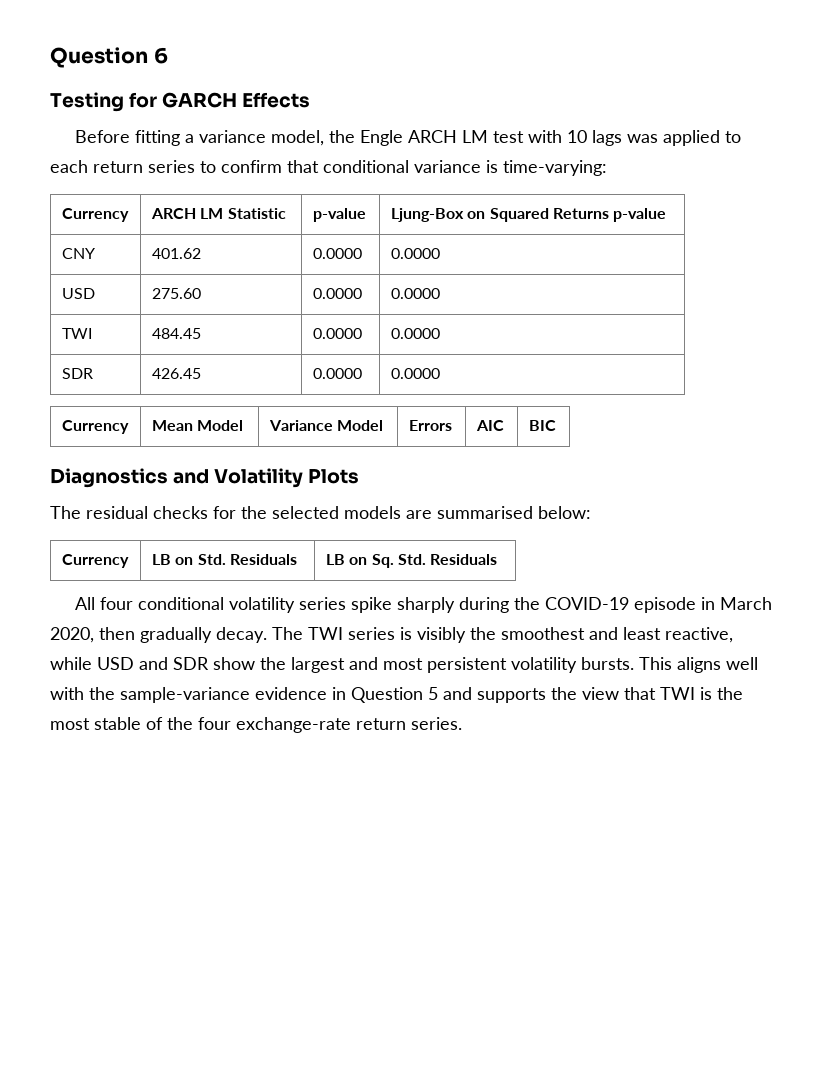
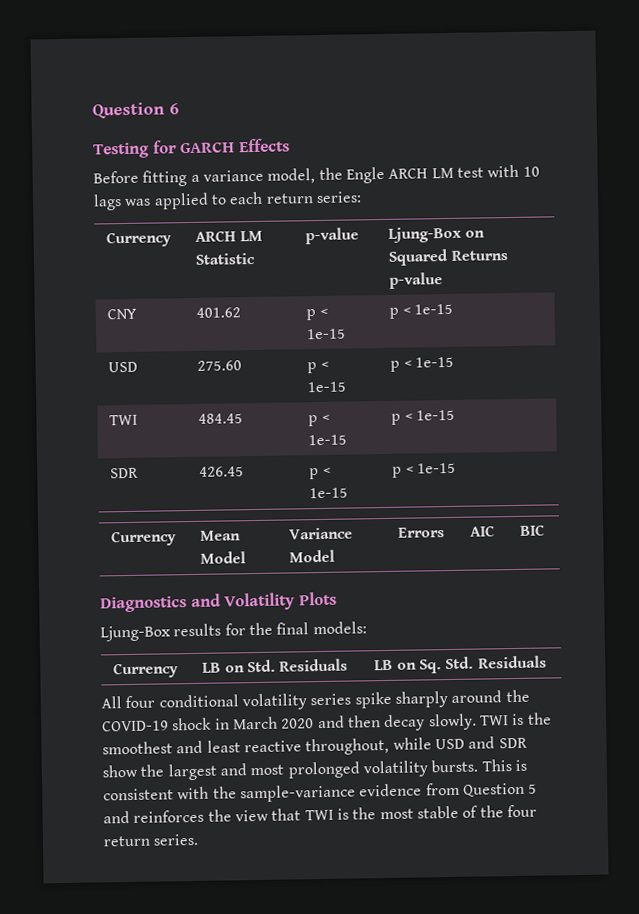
[148,160,607,176] series to confirm that conditional variance is time-varying: -> [315,191,362,204] series:
[312,248,362,259] [390,248,440,259] [61,288,95,299] [151,288,201,299] [312,288,362,299] [390,288,440,299] [61,328,92,339] [151,328,201,339] [312,328,362,339] [390,328,440,339] [61,368,93,379] [151,368,201,379] [312,368,362,379] [390,368,440,379] 0.0000 | 0.0000 // USD | 275.60 | 0.0000 | 0.0000 // TWI | 484.45 | 0.0000 | 0.0000 // SDR | 426.45 | 0.0000 | 0.0000 -> [306,308,328,321] [307,328,347,340] [389,303,454,319] [108,361,139,373] [197,360,243,371] [307,361,329,374] [307,381,347,393] [390,356,455,372] [109,414,139,426] [198,413,244,424] [308,414,330,427] [308,434,348,446] [391,409,456,425] [110,467,140,479] [199,466,245,477] [309,467,331,480] [309,487,349,499] [392,462,457,478] p < 1e-15 | p < 1e-15 // USD | 275.60 | p < 1e-15 | p < 1e-15 // TWI | 484.45 | p < 1e-15 | p < 1e-15 // SDR | 426.45 | p < 1e-15 | p < 1e-15
[50,506,591,519] The residual checks for the selected models are summarised below: -> [100,621,367,642] Ljung-Box results for the final models:
[459,597,510,613] during -> [451,690,503,703] around
[634,597,697,613] episode -> [172,717,213,731] shock
[50,627,466,643] 2020, then gradually decay. The TWI series is visibly -> [281,713,525,732] 2020 and then decay slowly. TWI is
[665,627,733,643] reactive, -> [243,737,390,756] reactive throughout,
[427,657,507,673] persistent -> [287,761,360,779] prolonged
[677,657,758,673] aligns well -> [514,759,527,772] [103,788,174,801] is consistent
[332,687,346,700] in -> [425,782,460,796] from
[477,688,546,703] supports -> [133,809,205,823] reinforces
[236,717,351,733] exchange-rate -> (537, 811) none

